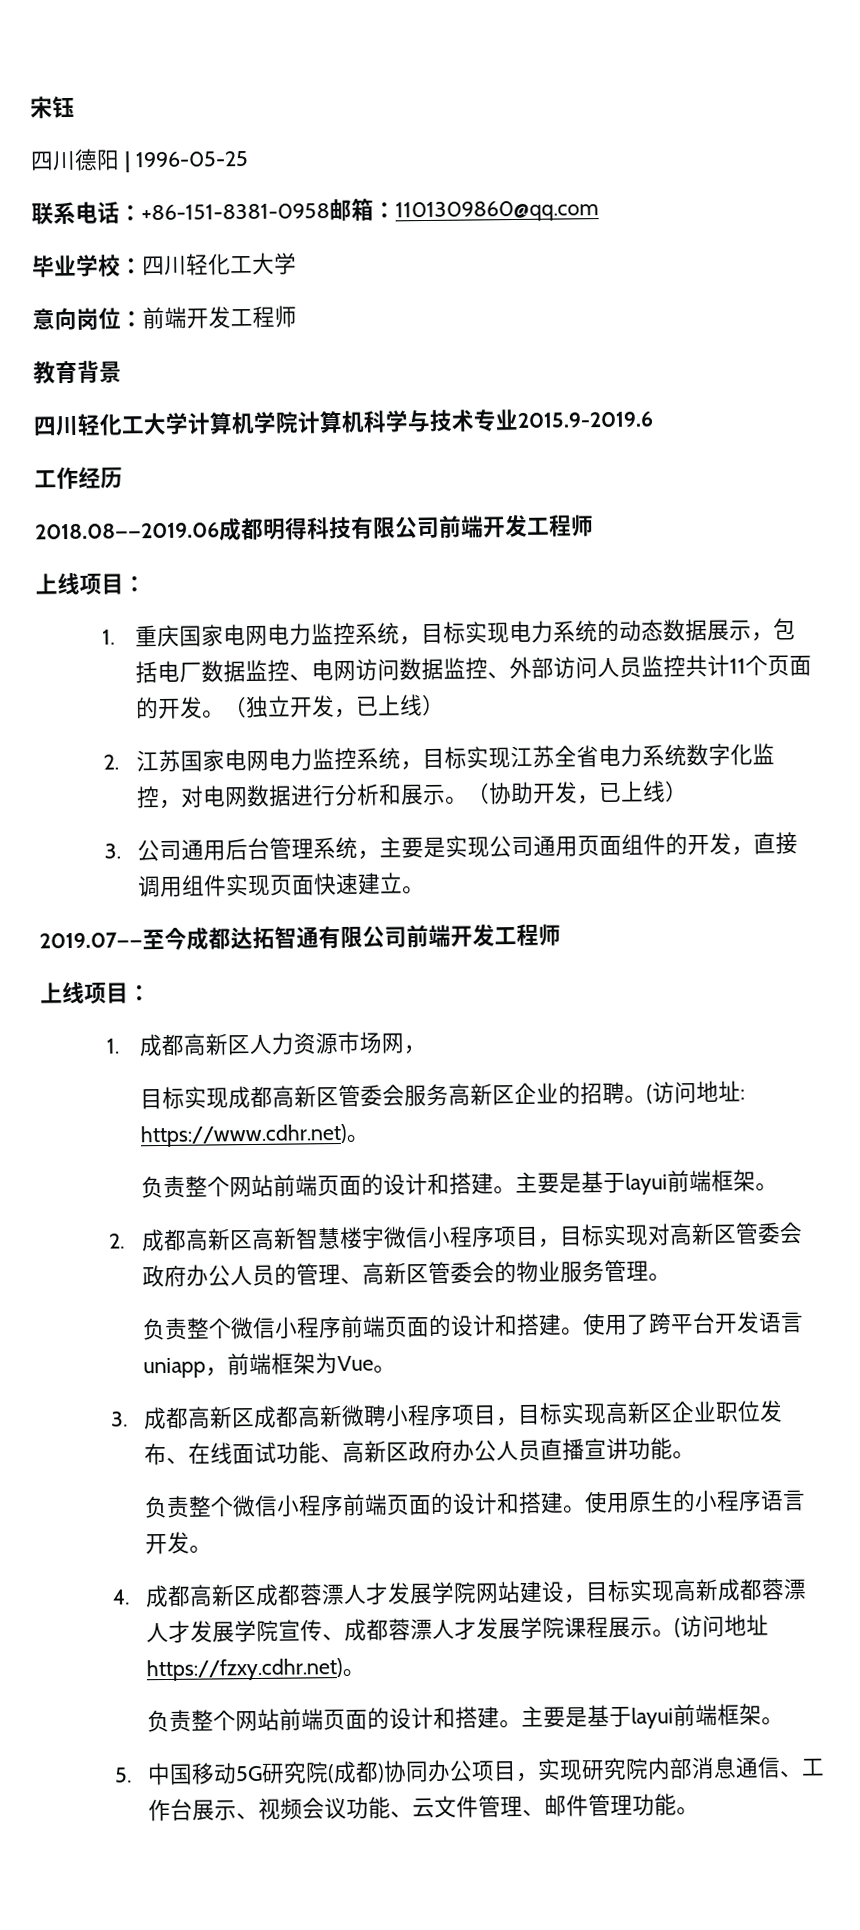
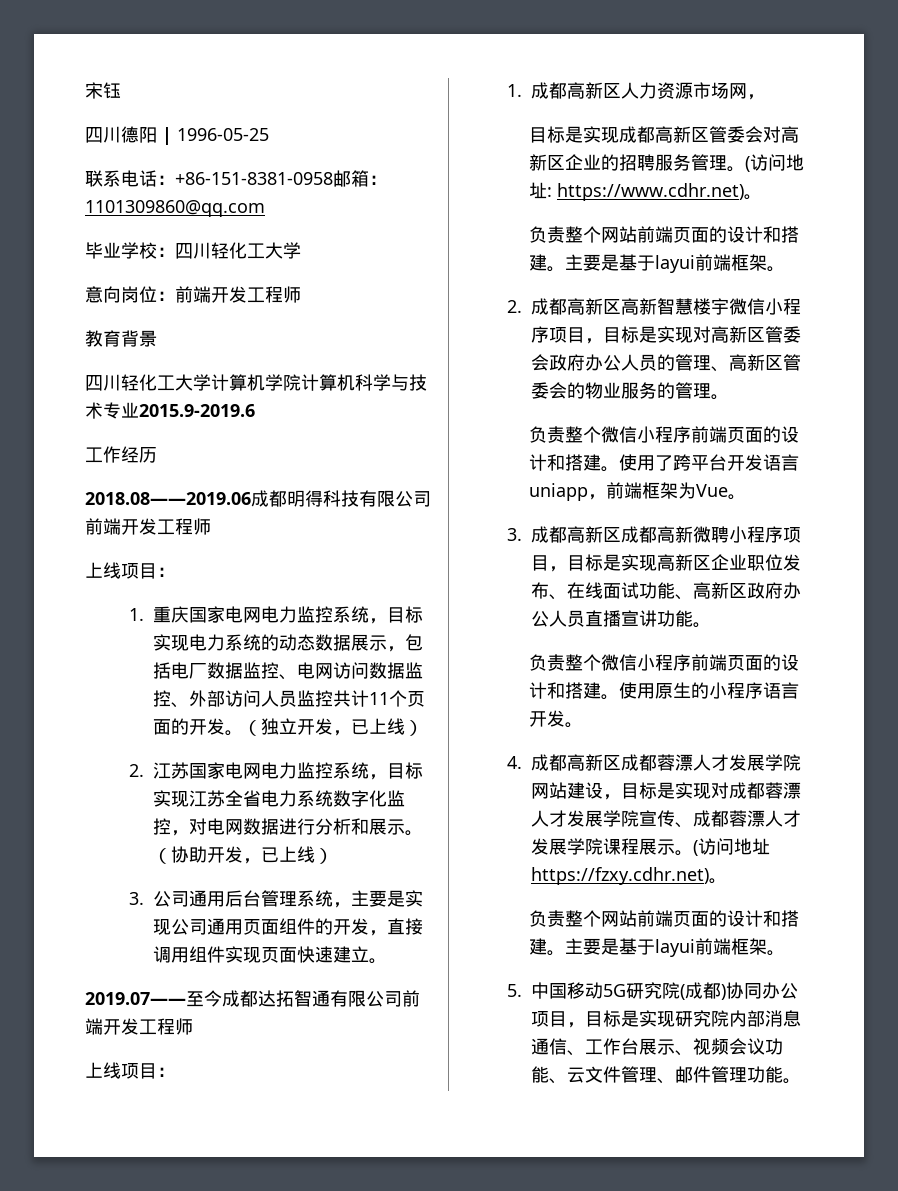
(186, 1097) none -> [564,126,583,143] 是
[404,1083,450,1107] 服务 -> [762,126,781,143] 对
(626, 1093) none -> [654,154,727,171] 服务管理
(606, 1235) none -> [638,326,657,343] 是
(606, 1271) none -> [656,382,675,399] 的
(564, 1413) none -> [602,554,621,571] 是
[629,1578,720,1602] 实现高新 -> [656,782,729,799] 是实现对
(540, 1777) none -> [584,1010,639,1027] 目标是

